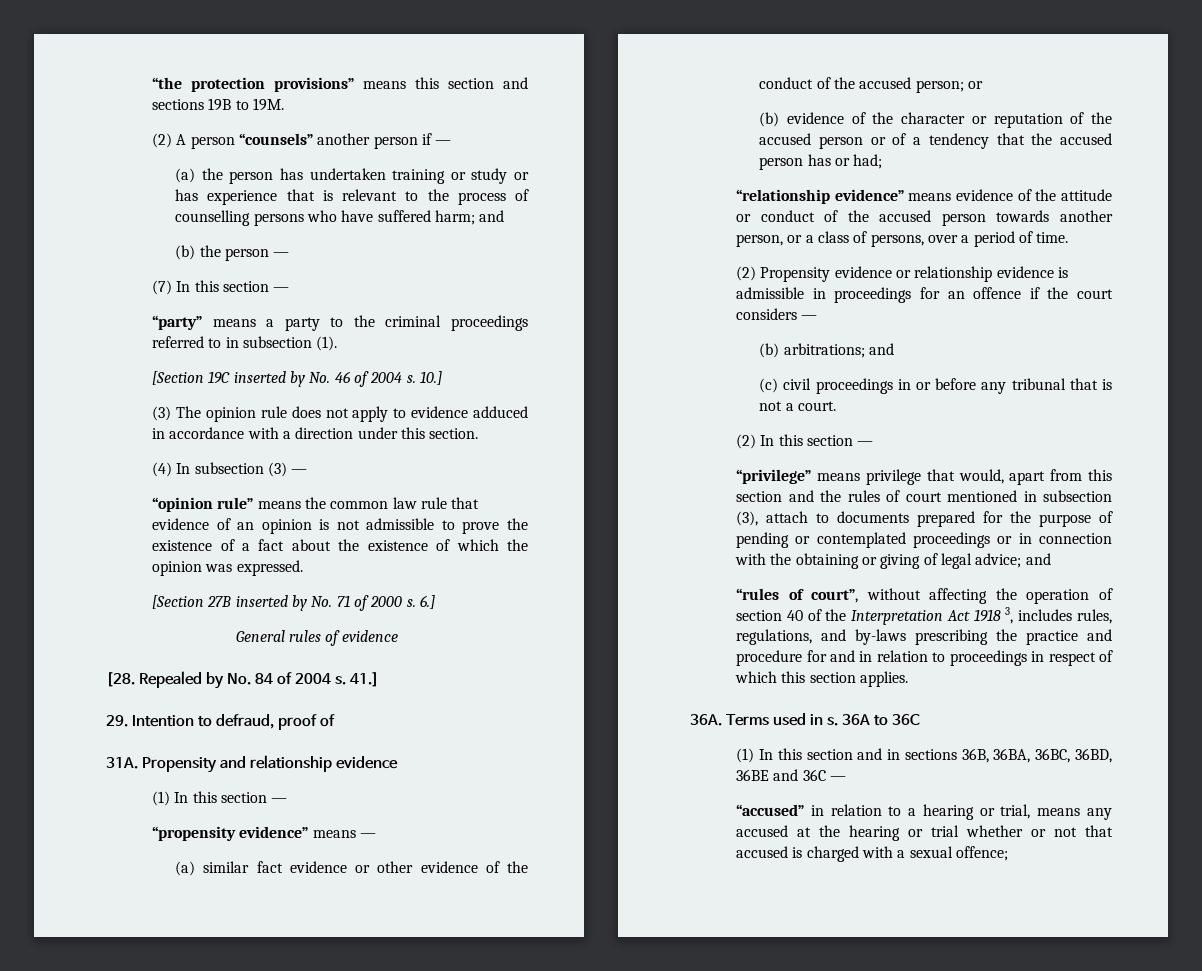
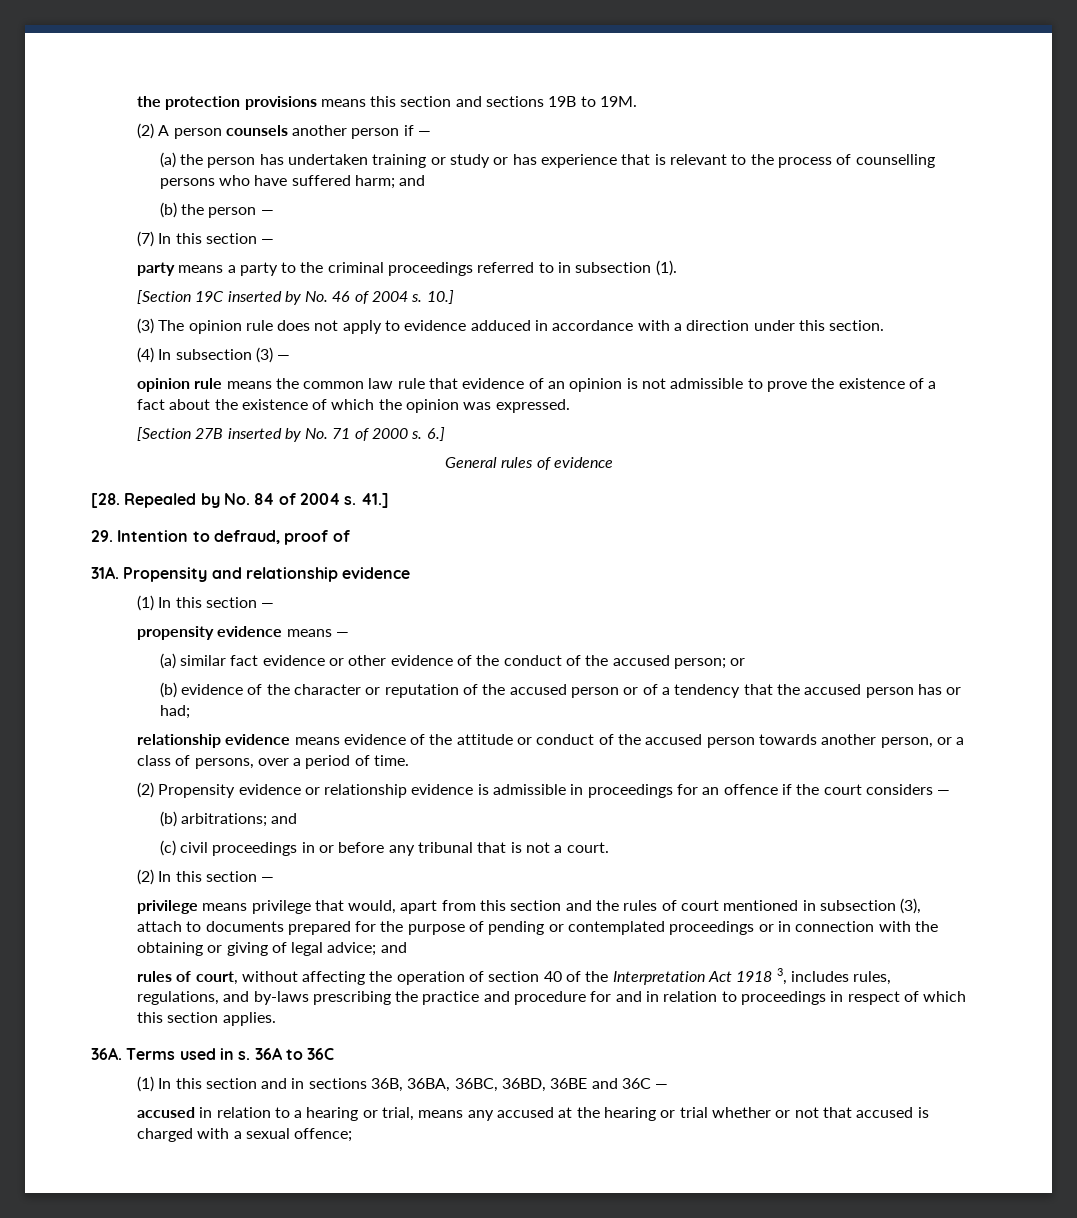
[152,77,355,92] “the protection provisions” -> [136,96,317,110] the protection provisions
[239,133,314,145] “counsels” -> [225,125,288,136] counsels
[152,315,203,330] “party” -> [136,262,175,276] party
[152,497,254,512] “opinion rule” -> [136,378,223,392] opinion rule
[152,826,309,841] “propensity evidence” -> [136,626,283,640] propensity evidence
[736,189,904,204] “relationship evidence” -> [136,734,291,748] relationship evidence
[736,469,812,484] “privilege” -> [136,900,198,914] privilege
[736,588,859,603] “rules of court”, -> [136,971,238,985] rules of court,
[736,804,805,816] “accused” -> [136,1107,195,1118] accused

